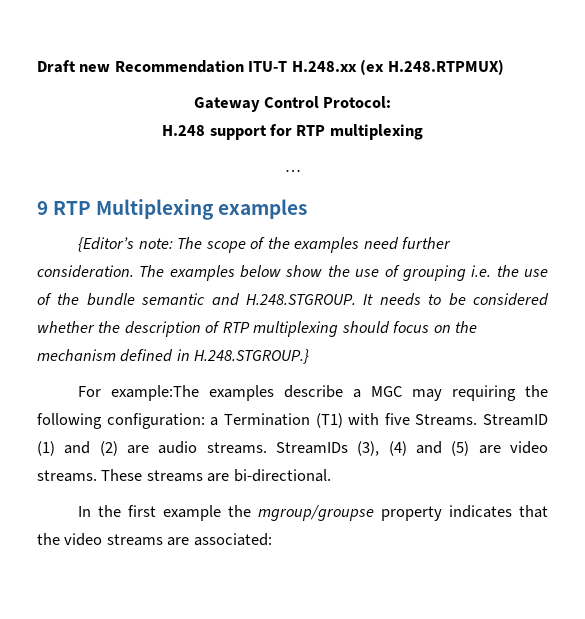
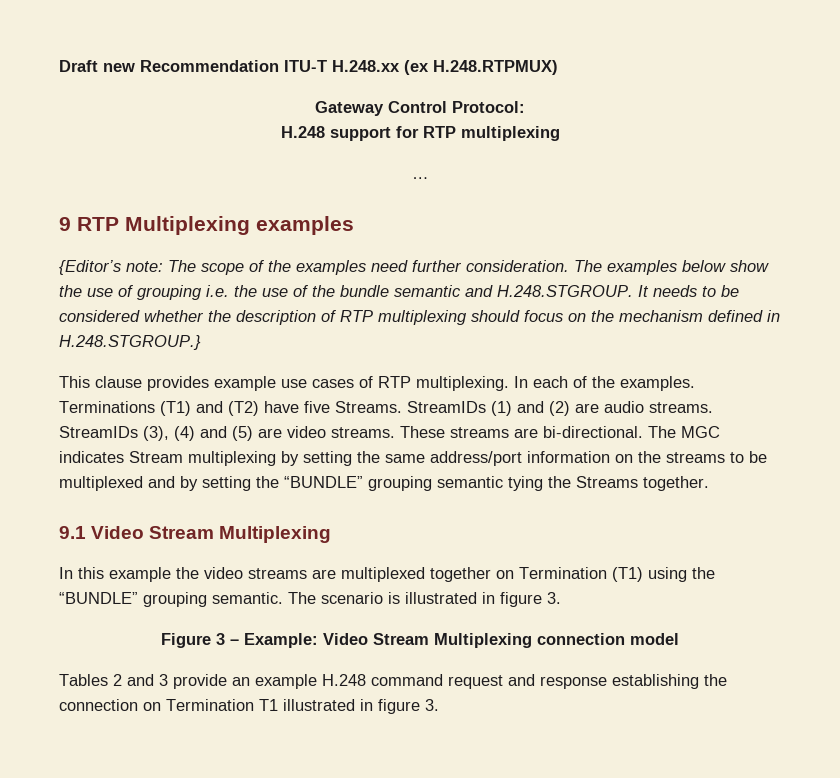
[78,385,549,401] [37,413,380,429] For example:The examples describe a MGC may requiring the following configuration: a Termination (T1) with -> [59,376,695,391] [59,401,299,416] This clause provides example use cases of RTP multiplexing. In each of the examples. Terminations (T1) and (T2) have
[483,414,548,426] StreamID -> [407,401,486,413] StreamIDs
[78,505,549,521] [37,533,272,546] // In the first example the mgroup/groupse property indicates that the video streams are associated: -> [648,426,720,438] [59,451,767,466] [59,476,709,491] [59,526,332,543] [59,567,715,582] [59,592,561,607] [161,633,679,648] [59,674,727,689] [59,699,439,714] The MGC indicates Stream multiplexing by setting the same address/port information on the streams to be multiplexed and by setting the “BUNDLE” grouping semantic tying the Streams together. // 9.1 Video Stream Multiplexing // In this example the video streams are multiplexed together on Termination (T1) using the “BUNDLE” grouping semantic. The scenario is illustrated in figure 3. // Figure 3 – Example: Video Stream Multiplexing connection model // Tables 2 and 3 provide an example H.248 command request and response establishing the connection on Termination T1 illustrated in figure 3.

